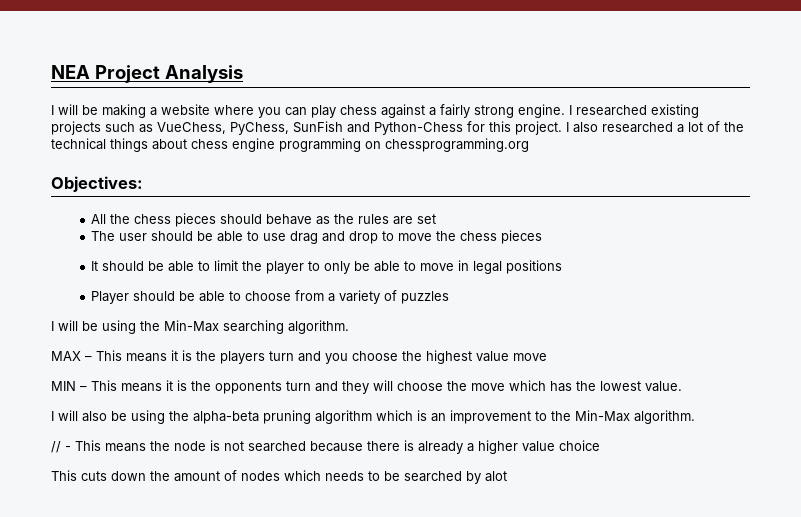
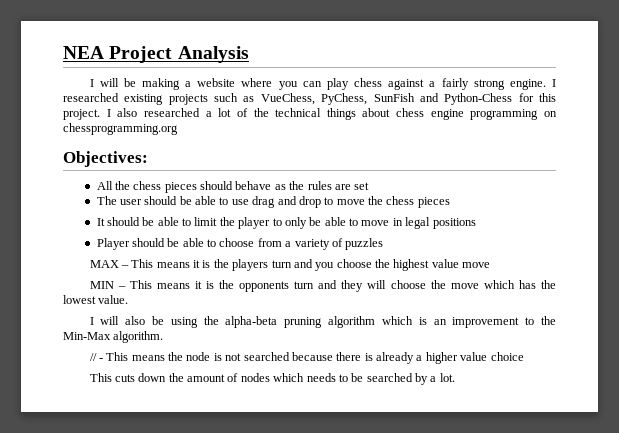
[51,320,349,334] // I will be using the Min-Max searching algorithm. -> (384, 244) none
[485,471,507,482] alot -> [430,373,455,382] a lot.

